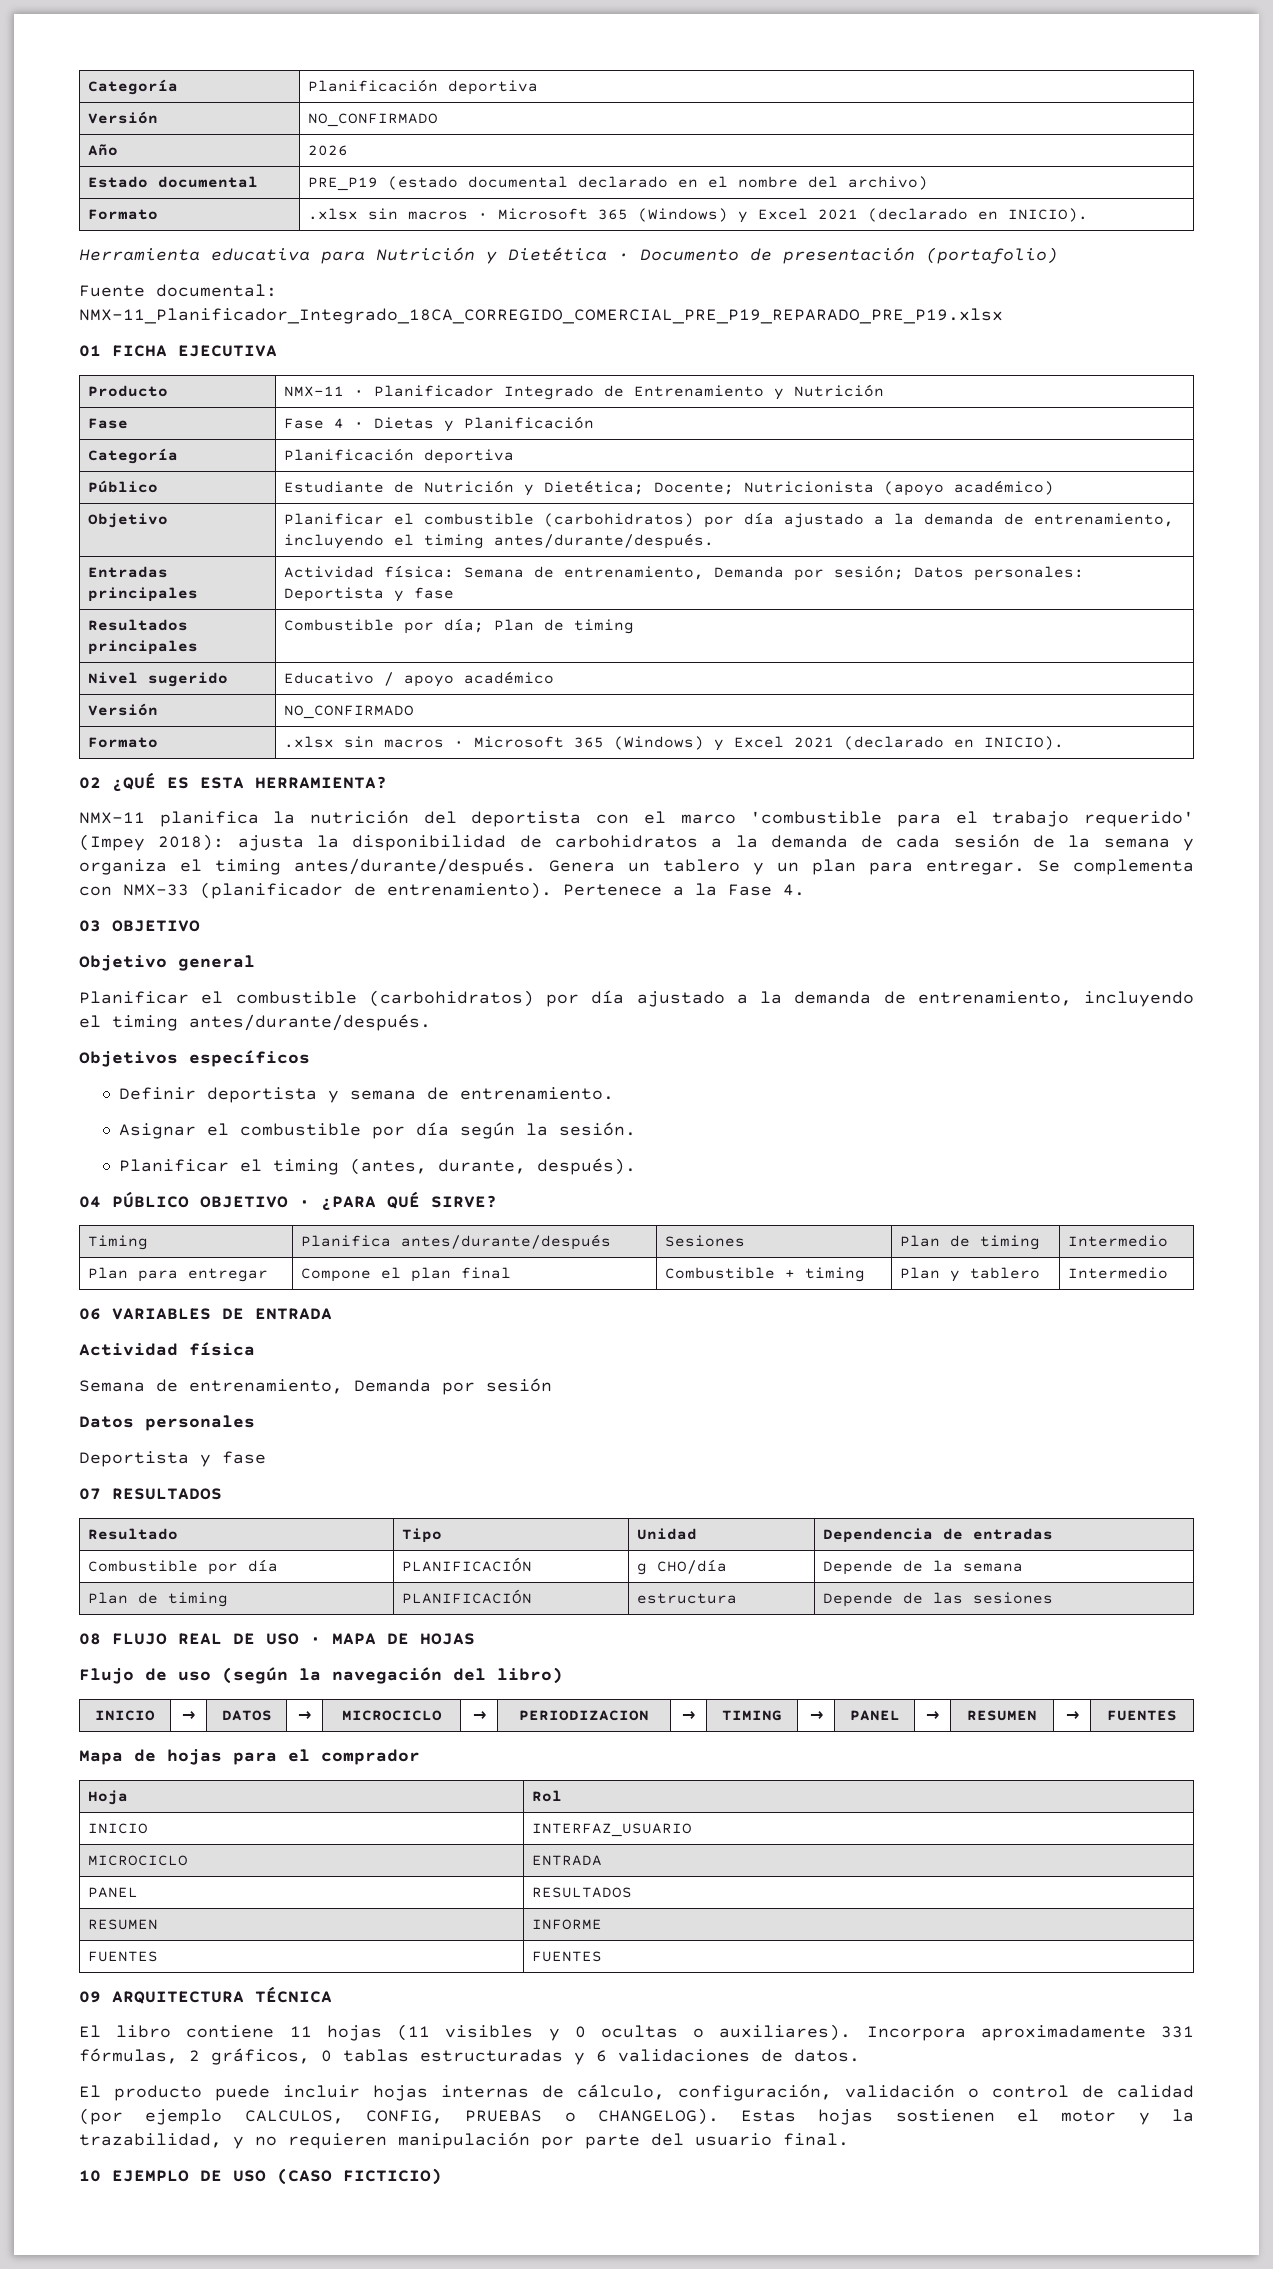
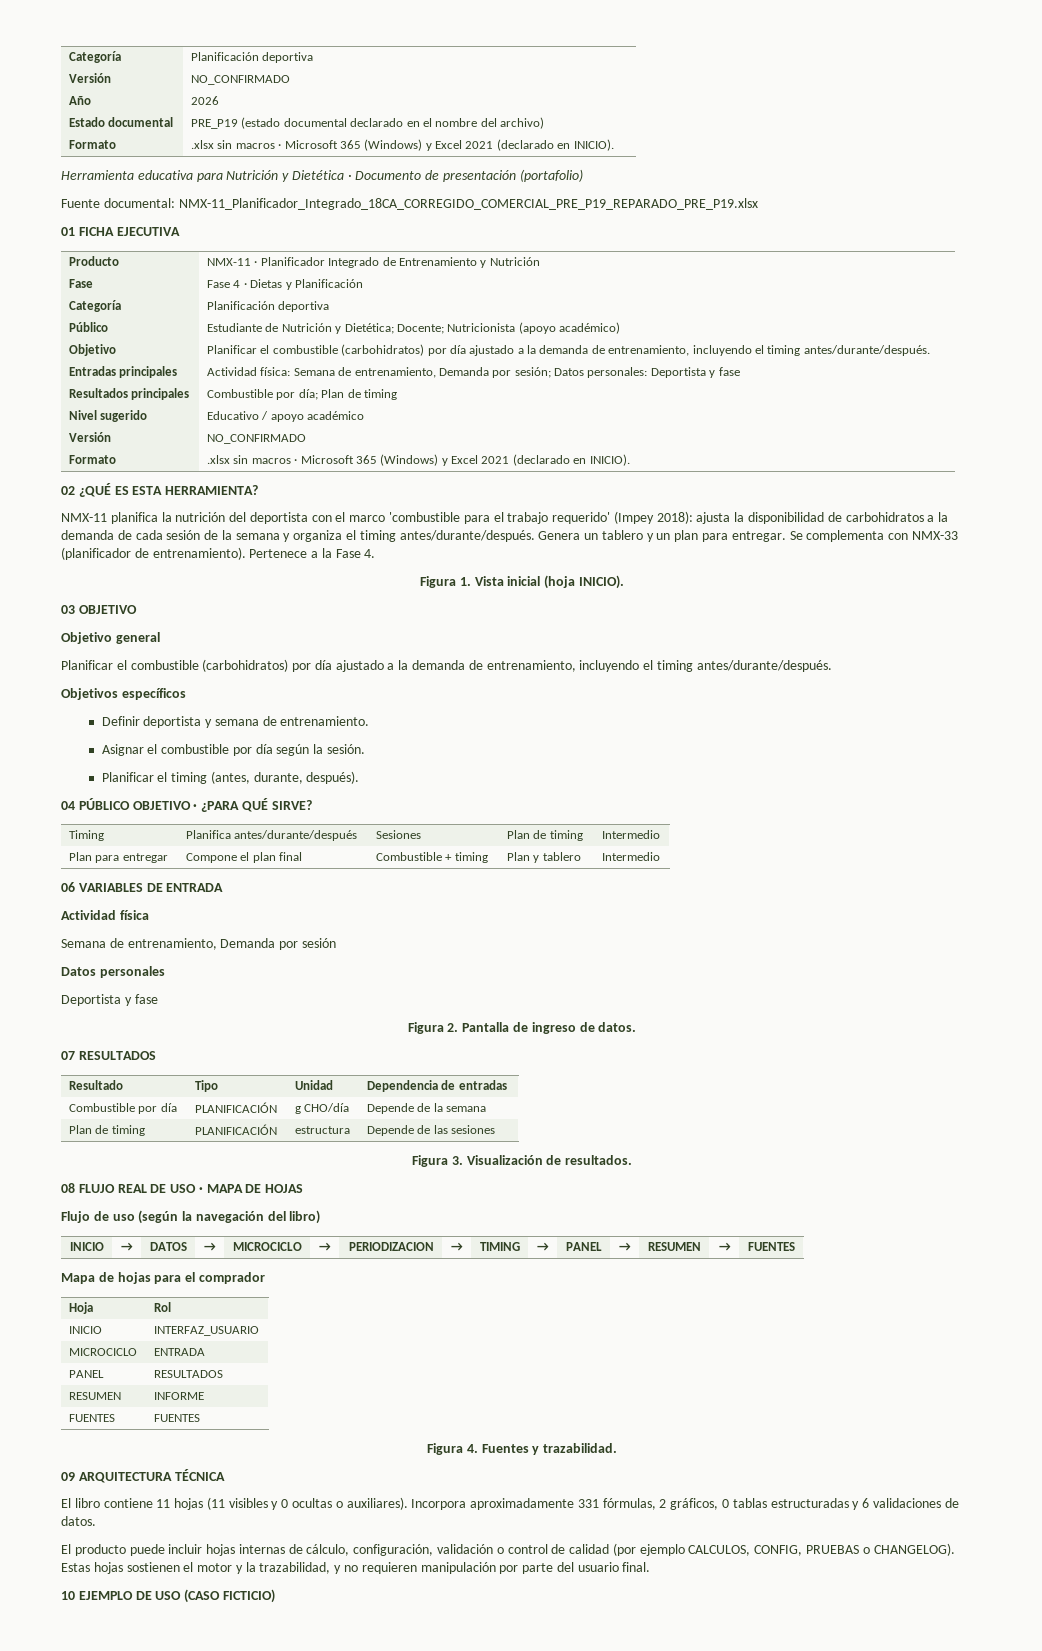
(805, 890) none -> [420,575,624,589] // Figura 1. Vista inicial (hoja INICIO).
(266, 1457) none -> [407,1022,637,1034] // Figura 2. Pantalla de ingreso de datos.
(1053, 1598) none -> [411,1155,633,1167] // Figura 3. Visualización de resultados.
(602, 1956) none -> [426,1443,618,1455] // Figura 4. Fuentes y trazabilidad.

